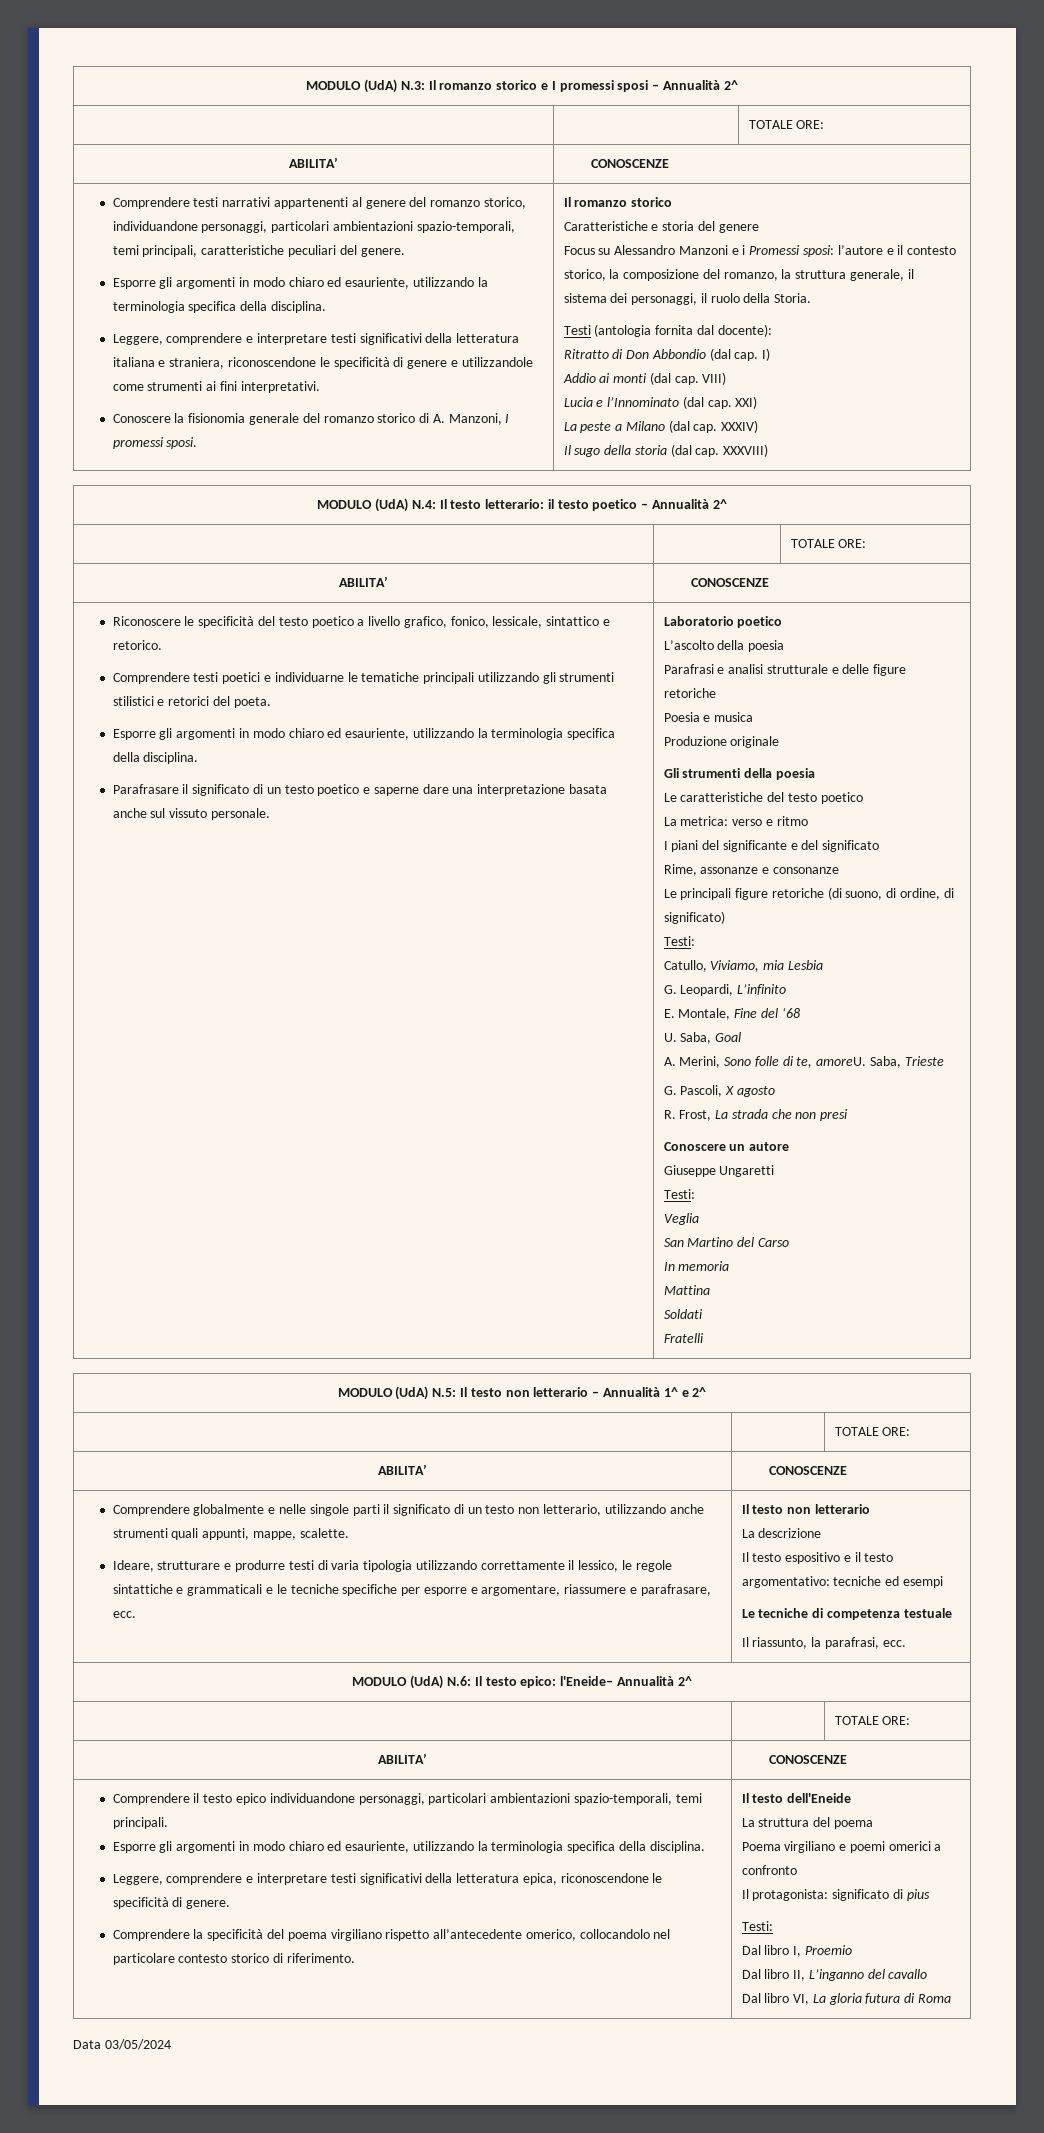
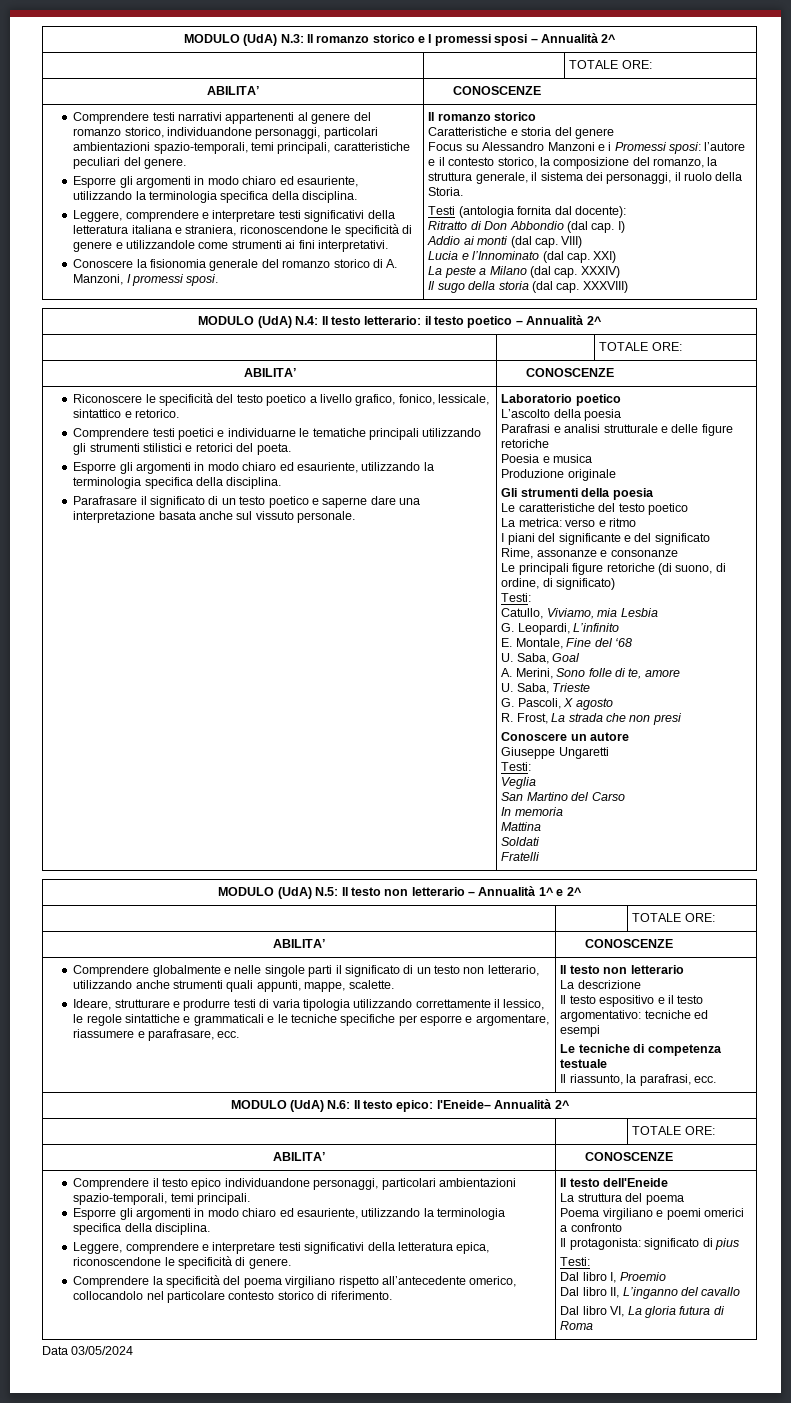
[816,1057,867,1066] amoreU. -> [644,669,680,677] [501,683,514,692] amore // U.

